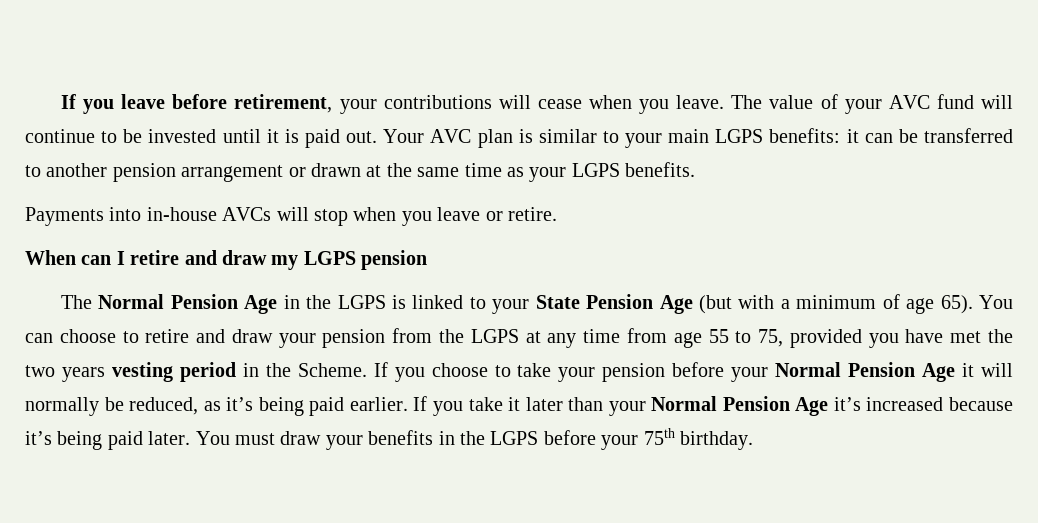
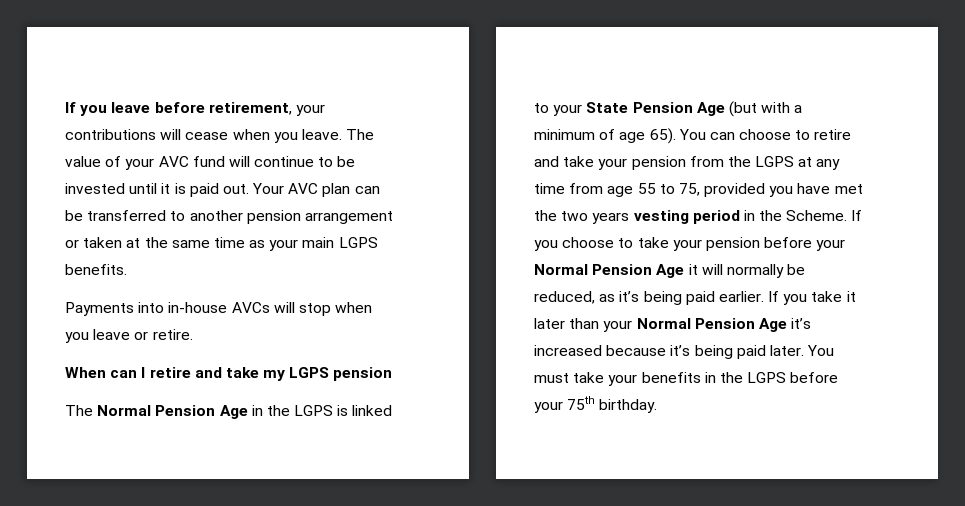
[518,128,859,148] is similar to your main LGPS benefits: it -> (351, 190) none
[311,163,361,177] drawn -> [83,237,123,248] taken
(567, 174) none -> [302,237,335,248] main
[222,250,267,265] draw -> [225,367,259,378] take
[231,329,273,343] draw -> [563,156,595,167] take
[280,431,322,445] draw -> [573,372,605,383] take

